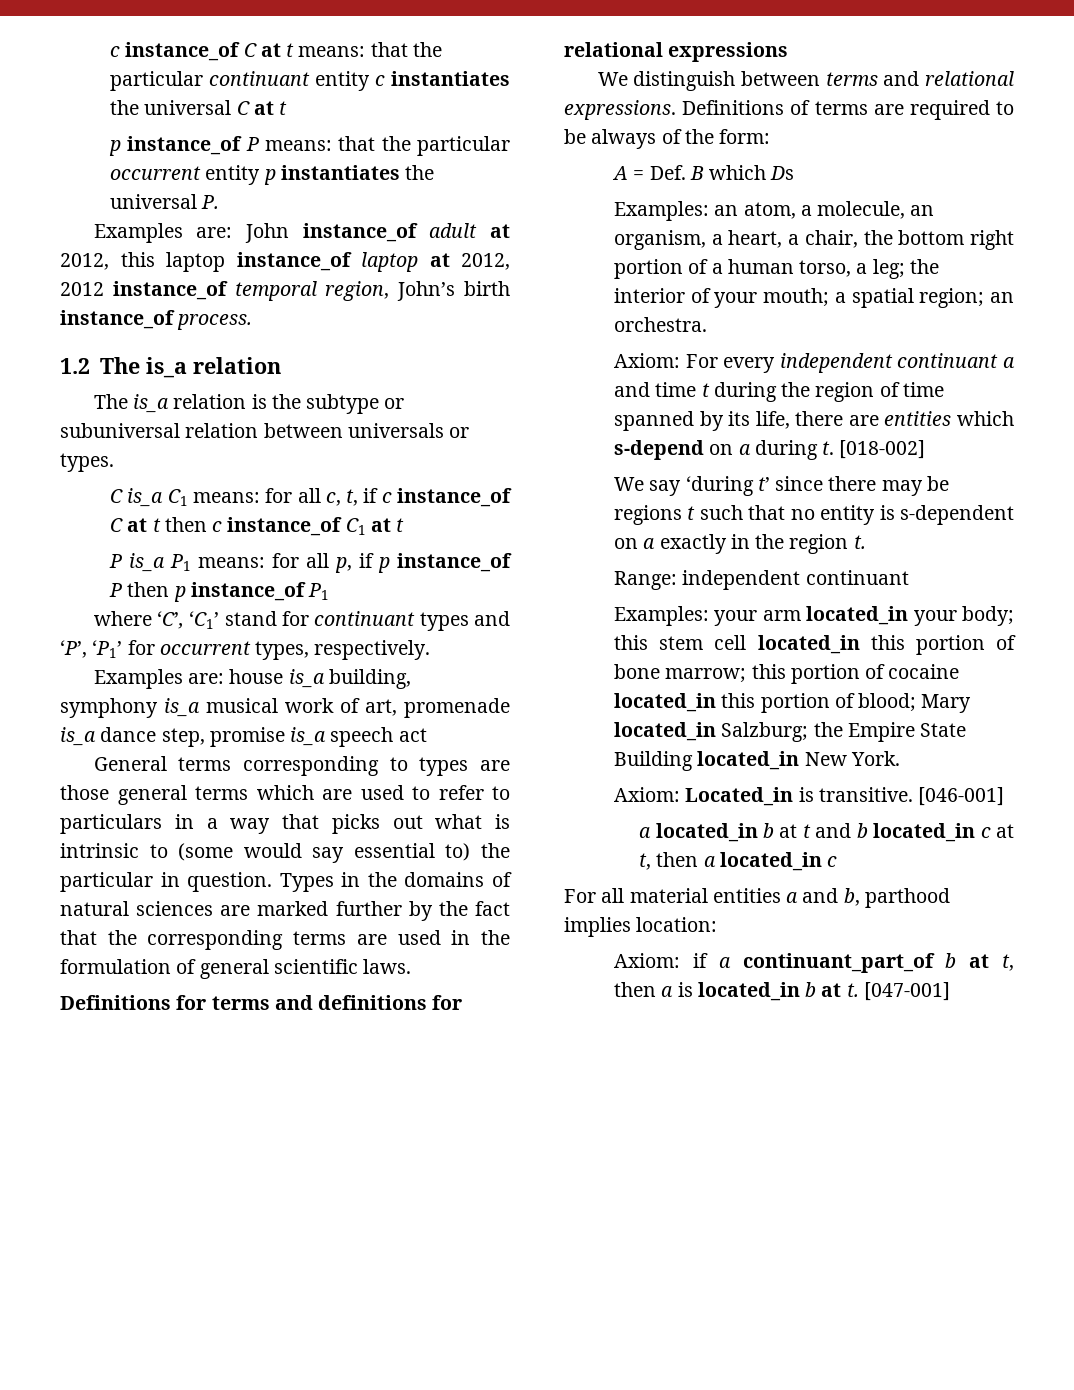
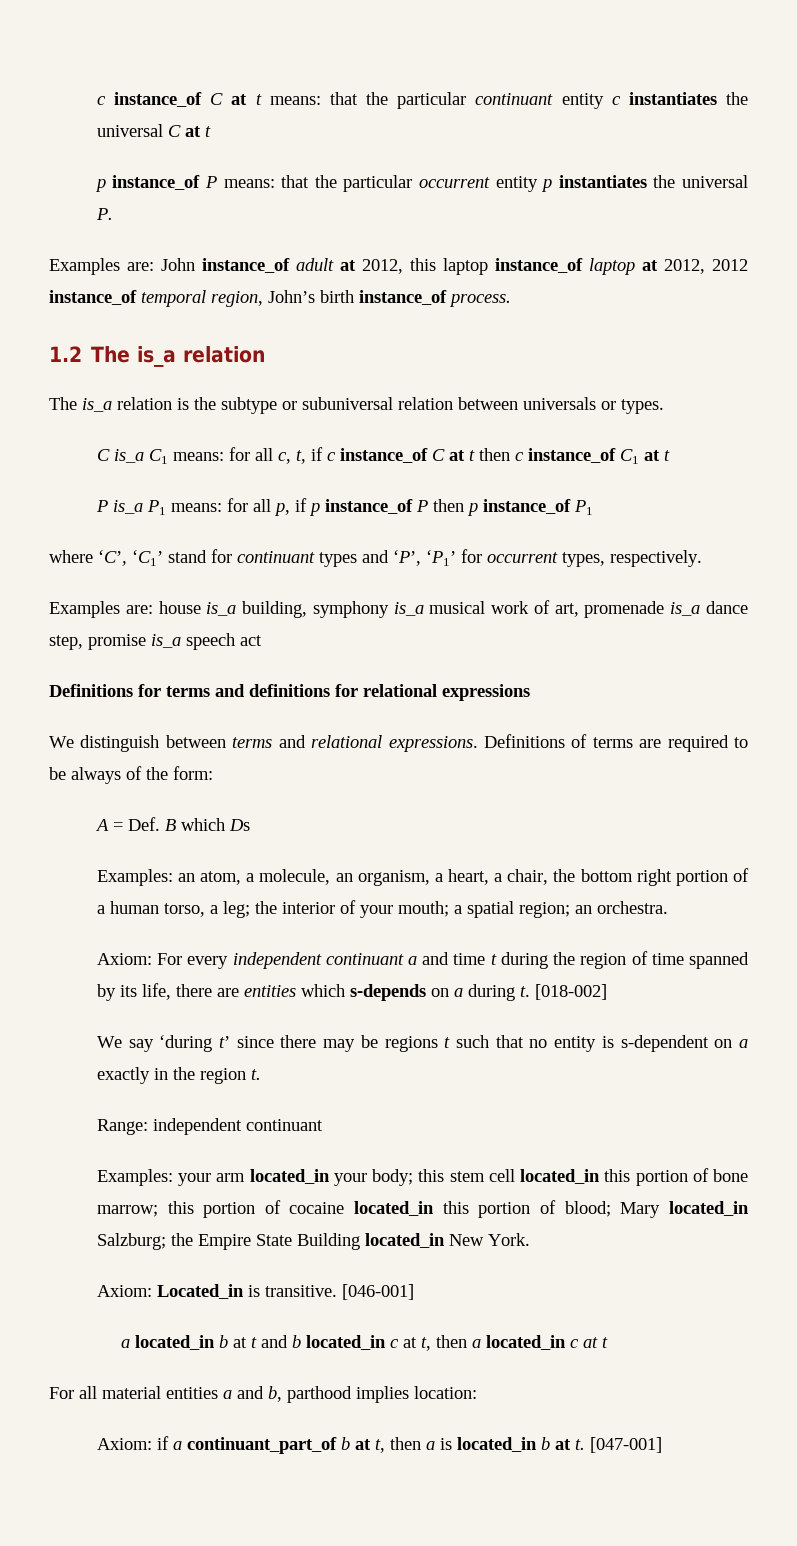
[93,756,510,776] [60,785,510,805] [60,814,510,834] [60,843,510,863] [60,872,512,892] [60,901,511,921] [60,930,510,950] [60,959,412,979] // General terms corresponding to types are those general terms which are used to refer to particulars in a way that picks out what is intrinsic to (some would say essential to) the particular in question. Types in the domains of natural sciences are marked further by the fact that the corresponding terms are used in the formulation of general scientific laws. -> (262, 640) none
[614,440,705,460] s-depend -> [349,984,426,1001] s-depends
(838, 861) none -> [582,1337,608,1348] at t

